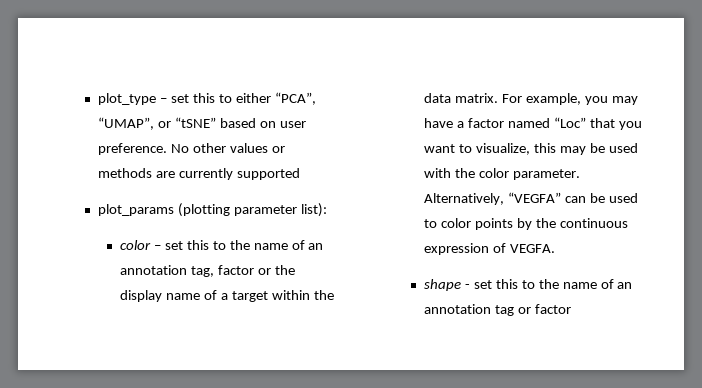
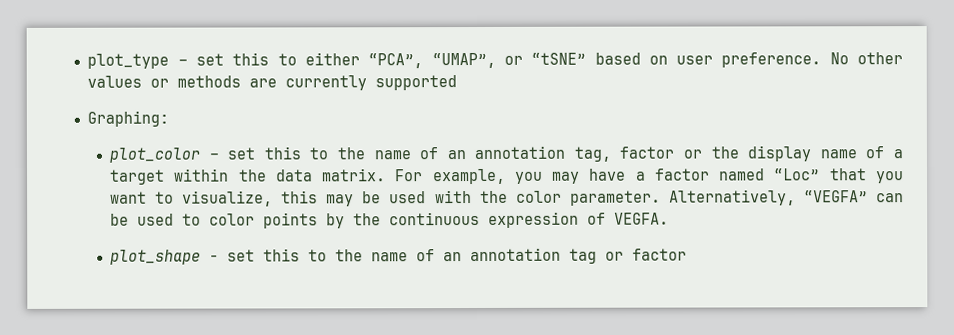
[98,203,327,217] [120,240,152,250] plot_params (plotting parameter list): // color -> [87,110,170,127] [109,147,201,163] Graphing: // plot_color
[424,279,462,291] shape -> [110,249,202,265] plot_shape

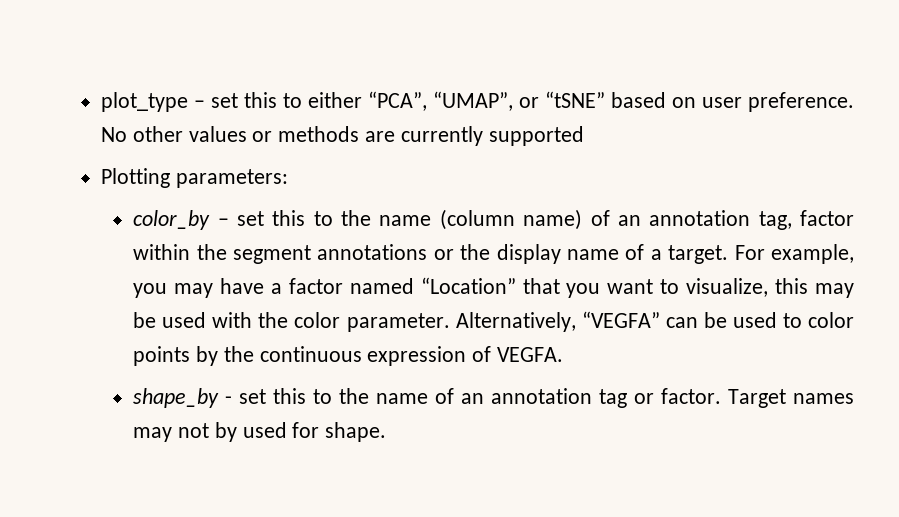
[87,110,170,127] [109,146,411,163] Graphing: // plot_color – set this to the name -> [100,168,288,188] [133,209,583,230] Plotting parameters: // color_by – set this to the name (column name)
(675, 152) none -> [133,244,428,264] within the segment annotations
[110,168,387,185] target within the data matrix. -> [668,245,729,264] target.
[774,168,821,181] “Loc” -> [420,277,516,294] “Location”
[110,249,202,265] plot_shape -> [133,388,220,408] shape_by
[632,248,688,261] factor -> [661,388,855,408] [133,422,387,442] factor. Target names may not by used for shape.

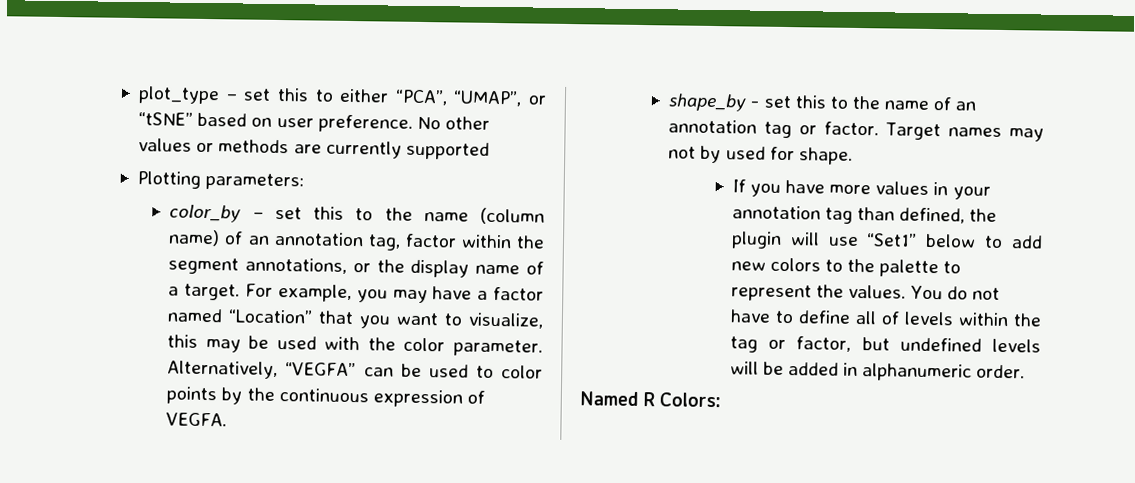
[317,244,428,260] annotations -> [245,257,348,274] annotations,
(387, 432) none -> [731,179,991,200] [731,205,998,224] [730,231,1043,249] [730,257,962,278] [730,284,1001,302] [729,309,1042,327] [729,336,1041,353] [729,361,1026,382] [579,391,722,408] // If you have more values in your annotation tag than defined, the plugin will use “Set1” below to add new colors to the palette to represent the values. You do not have to define all of levels within the tag or factor, but undefined levels will be added in alphanumeric order. // Named R Colors:

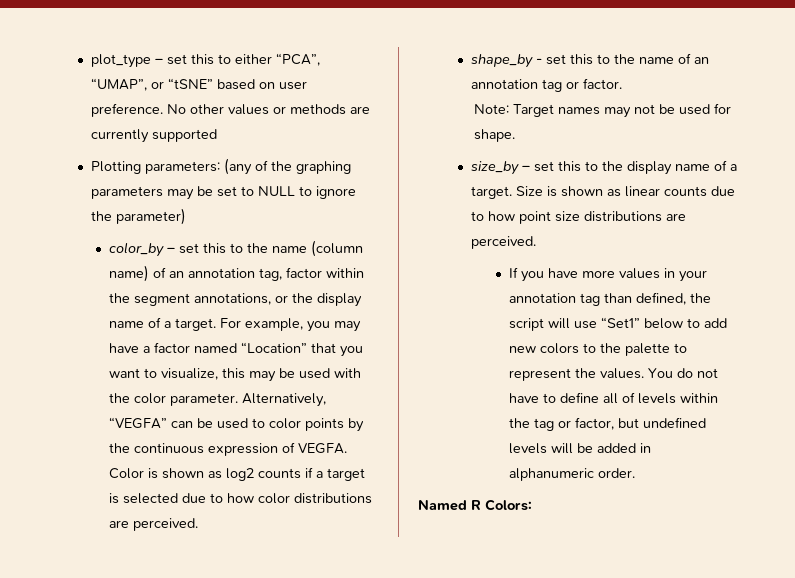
(305, 182) none -> [223,158,351,175] [90,186,356,200] [90,208,186,225] (any of the graphing parameters may be set to NULL to ignore the parameter)
(228, 419) none -> [109,467,366,481] [109,493,373,504] [109,518,199,531] Color is shown as log2 counts if a target is selected due to how color distributions are perceived.
(879, 128) none -> [474,104,510,114] // Note:
[700,145,722,164] by -> [659,104,676,114] be
(853, 156) none -> [471,160,738,175] [471,186,736,199] [471,211,687,224] [471,236,537,249] // size_by – set this to the display name of a target. Size is shown as linear counts due to how point size distributions are perceived.
[730,231,782,249] plugin -> [508,318,544,331] script

